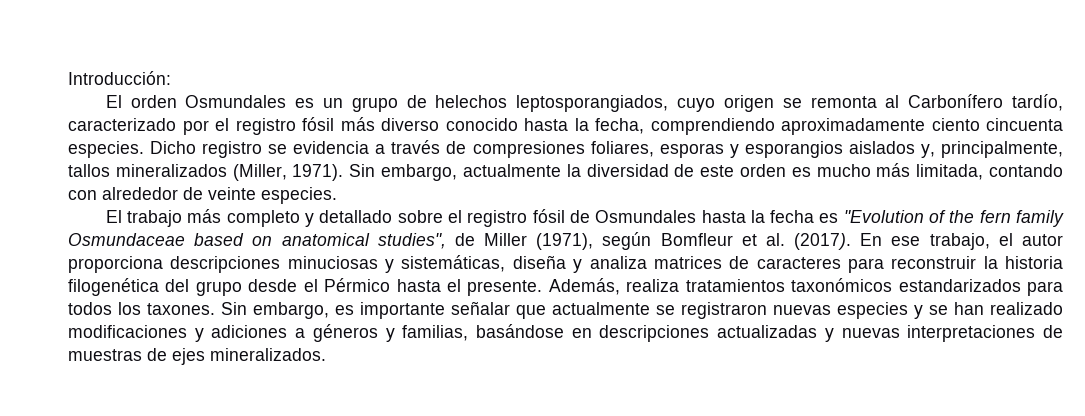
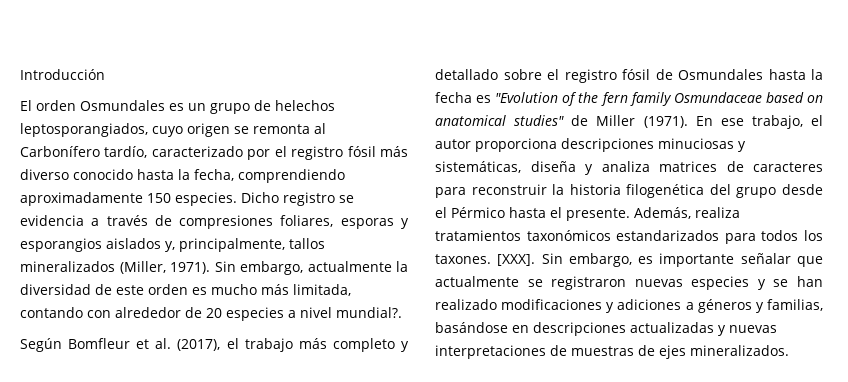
[68,71,171,85] Introducción: -> [20,69,105,80] Introducción
[931,118,1063,131] ciento cincuenta -> [147,193,171,203] 150
[208,187,337,204] [105,210,122,223] veinte especies. // El -> [206,307,402,321] [20,338,239,352] 20 especies a nivel mundial?. // Según Bomfleur et al. (2017), el
[377,233,446,249] studies", -> [514,115,565,126] studies"
[536,232,852,250] (1971), según Bomfleur et al. (2017). -> [643,116,688,128] (1971).
(215, 309) none -> [497,254,536,266] [XXX].

